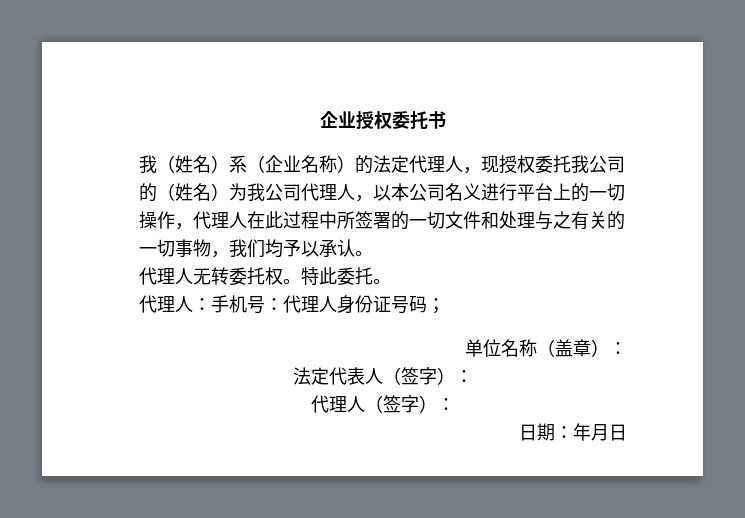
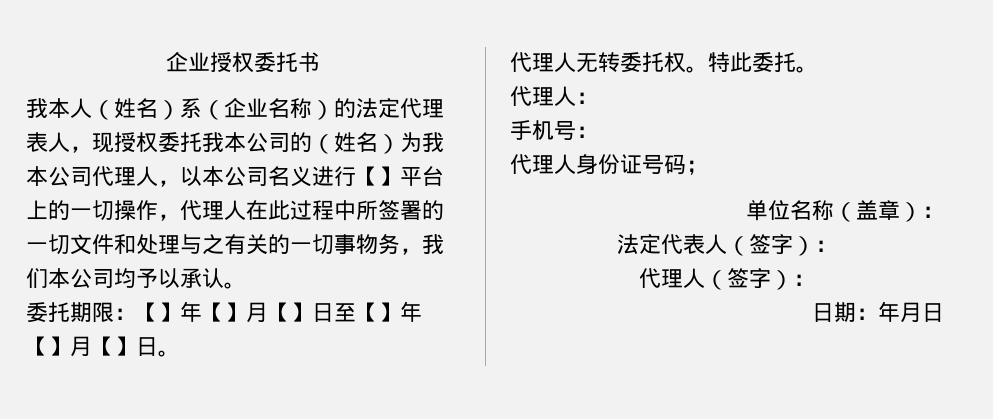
(157, 164) none -> [48,98,92,118] 本人
(445, 164) none -> [26,132,48,152] 表
(589, 164) none -> [224,132,246,152] 本
(265, 192) none -> [26,166,48,186] 本
(517, 192) none -> [356,166,400,186] 【】
[211,239,265,258] ，我们 -> [378,234,444,255] [26,268,114,288] 务，我们本公司
(373, 253) none -> [26,301,422,323] [26,336,180,357] // 委托期限：【】年【】月【】日至【】年【】月【】日。
(211, 304) none -> (598, 98) //
(283, 304) none -> (598, 132) //

